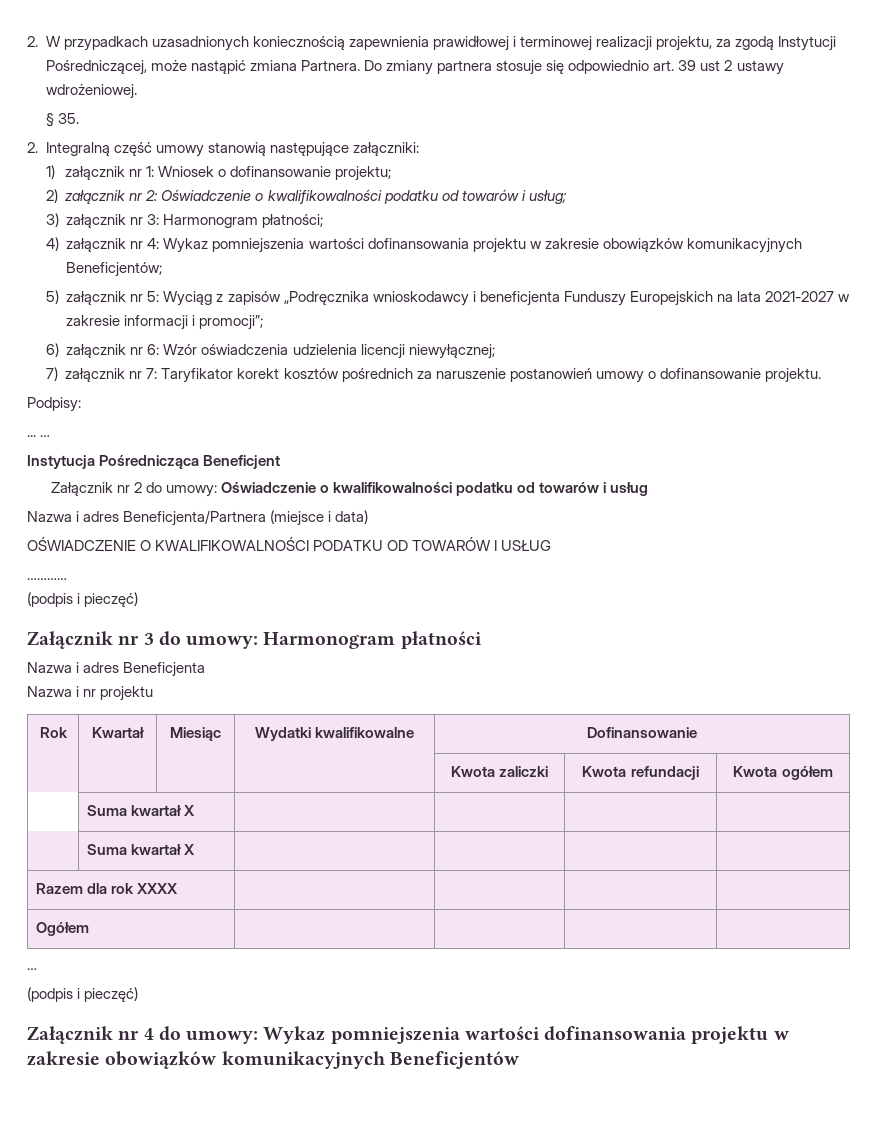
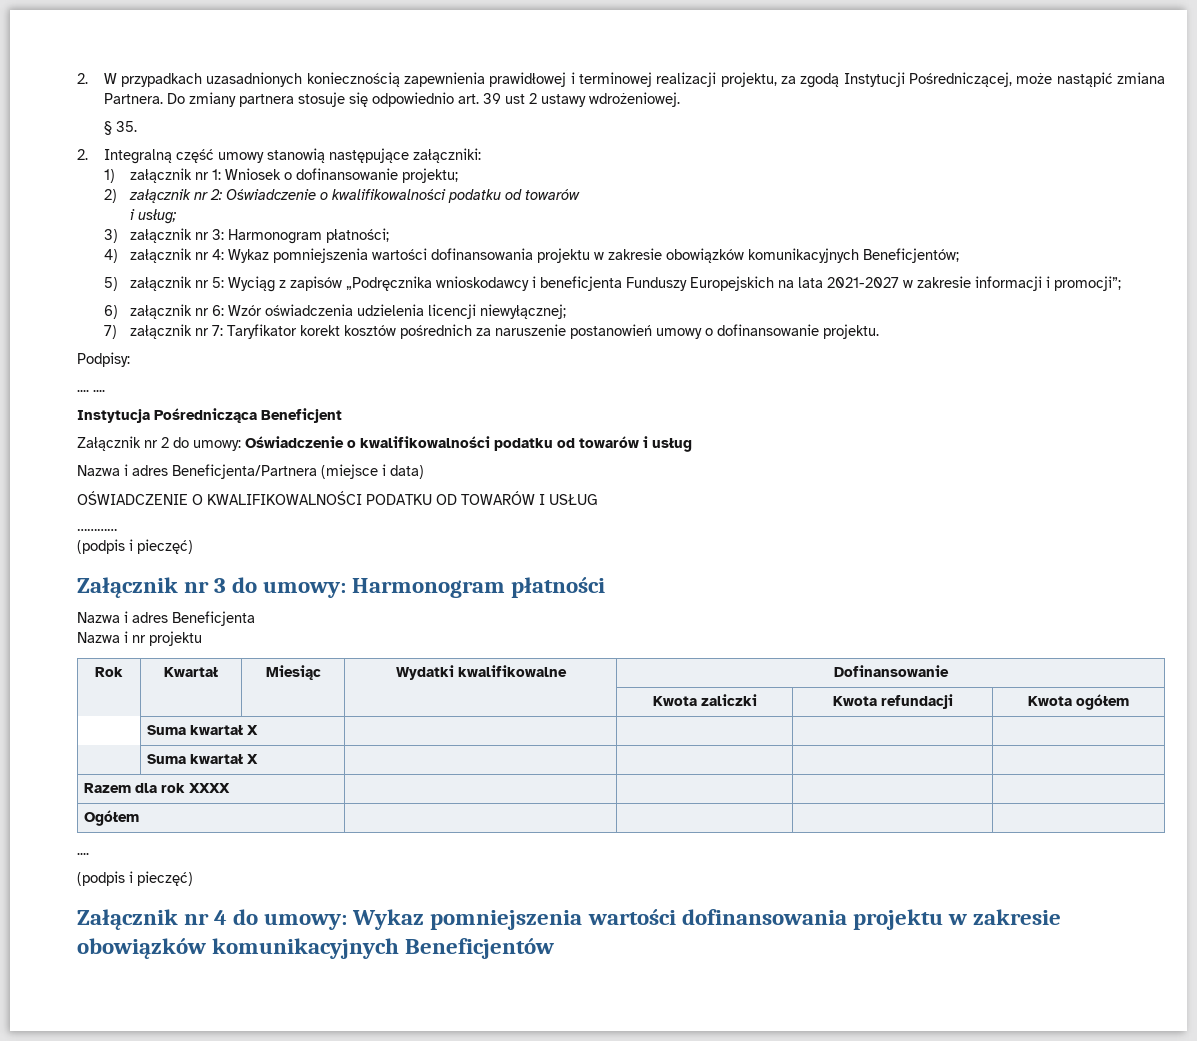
(519, 195) none -> (581, 194) //
[27,435,51,437] ... … -> [77,389,105,392] .... ....
[27,968,37,970] … -> [77,852,89,855] ....

